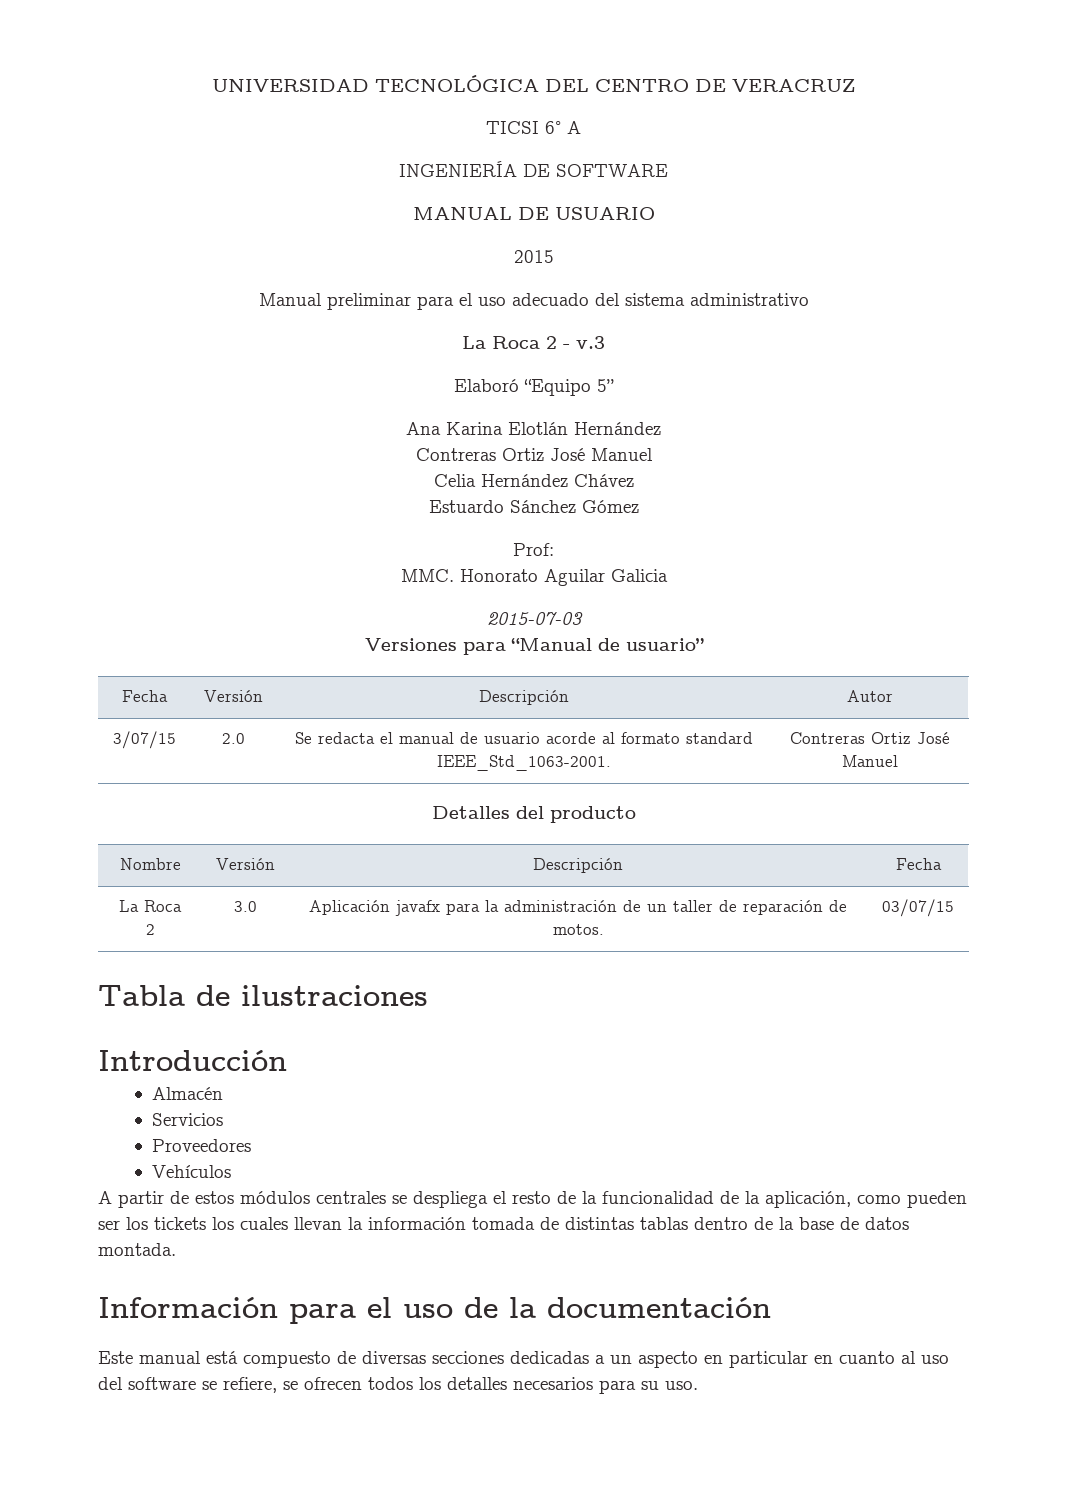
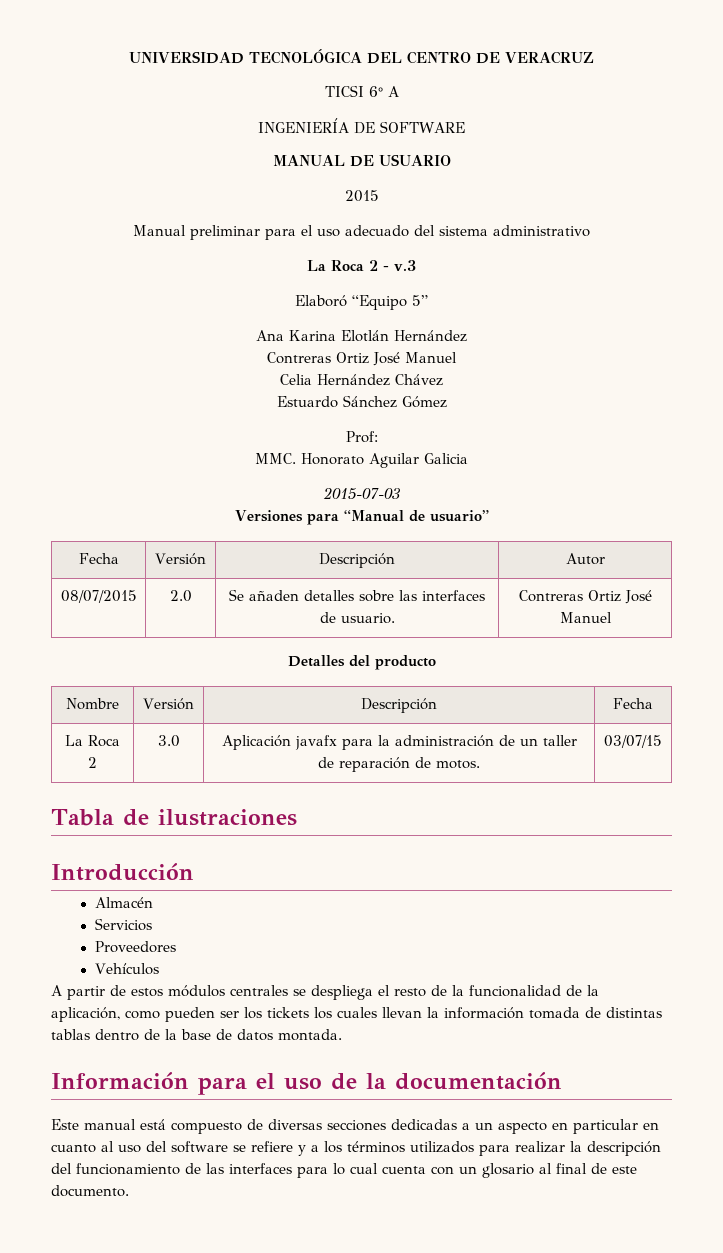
[112,731,176,749] 3/07/15 -> [60,590,137,603] 08/07/2015
[318,732,753,744] [437,755,611,771] redacta el manual de usuario acorde al formato standard IEEE_Std_1063-2001. -> [249,590,485,602] [319,612,395,624] añaden detalles sobre las interfaces de usuario.
[223,1377,698,1394] refiere, se ofrecen todos los detalles necesarios para su uso. -> [251,1141,661,1156] [51,1163,637,1178] [51,1185,129,1197] refiere y a los términos utilizados para realizar la descripción del funcionamiento de las interfaces para lo cual cuenta con un glosario al final de este documento.

